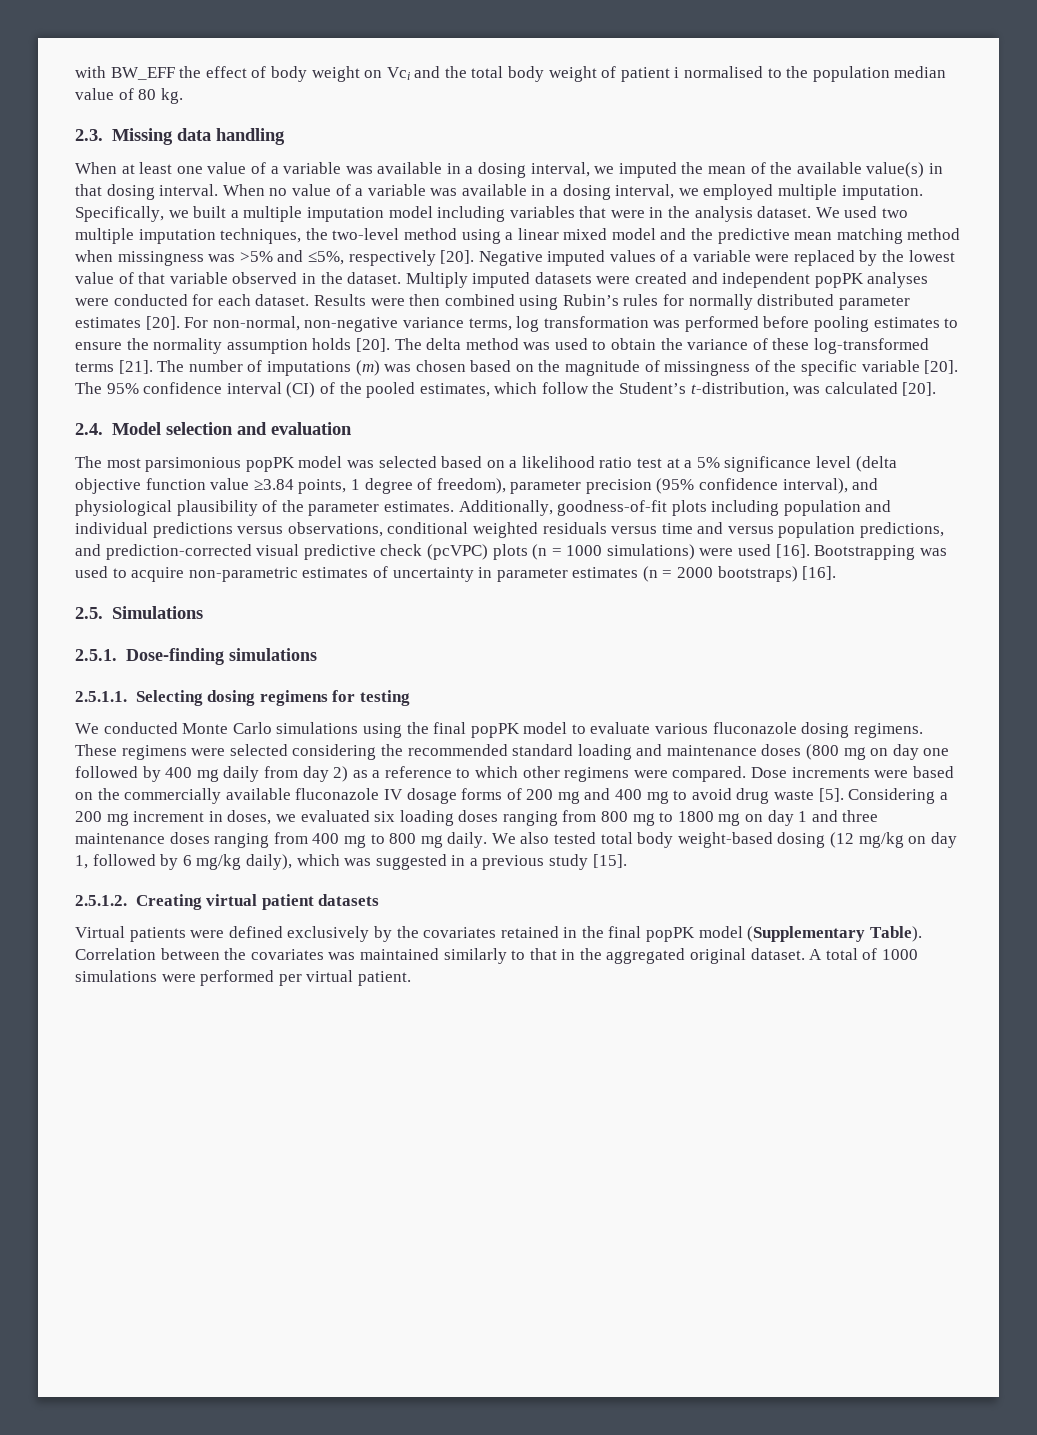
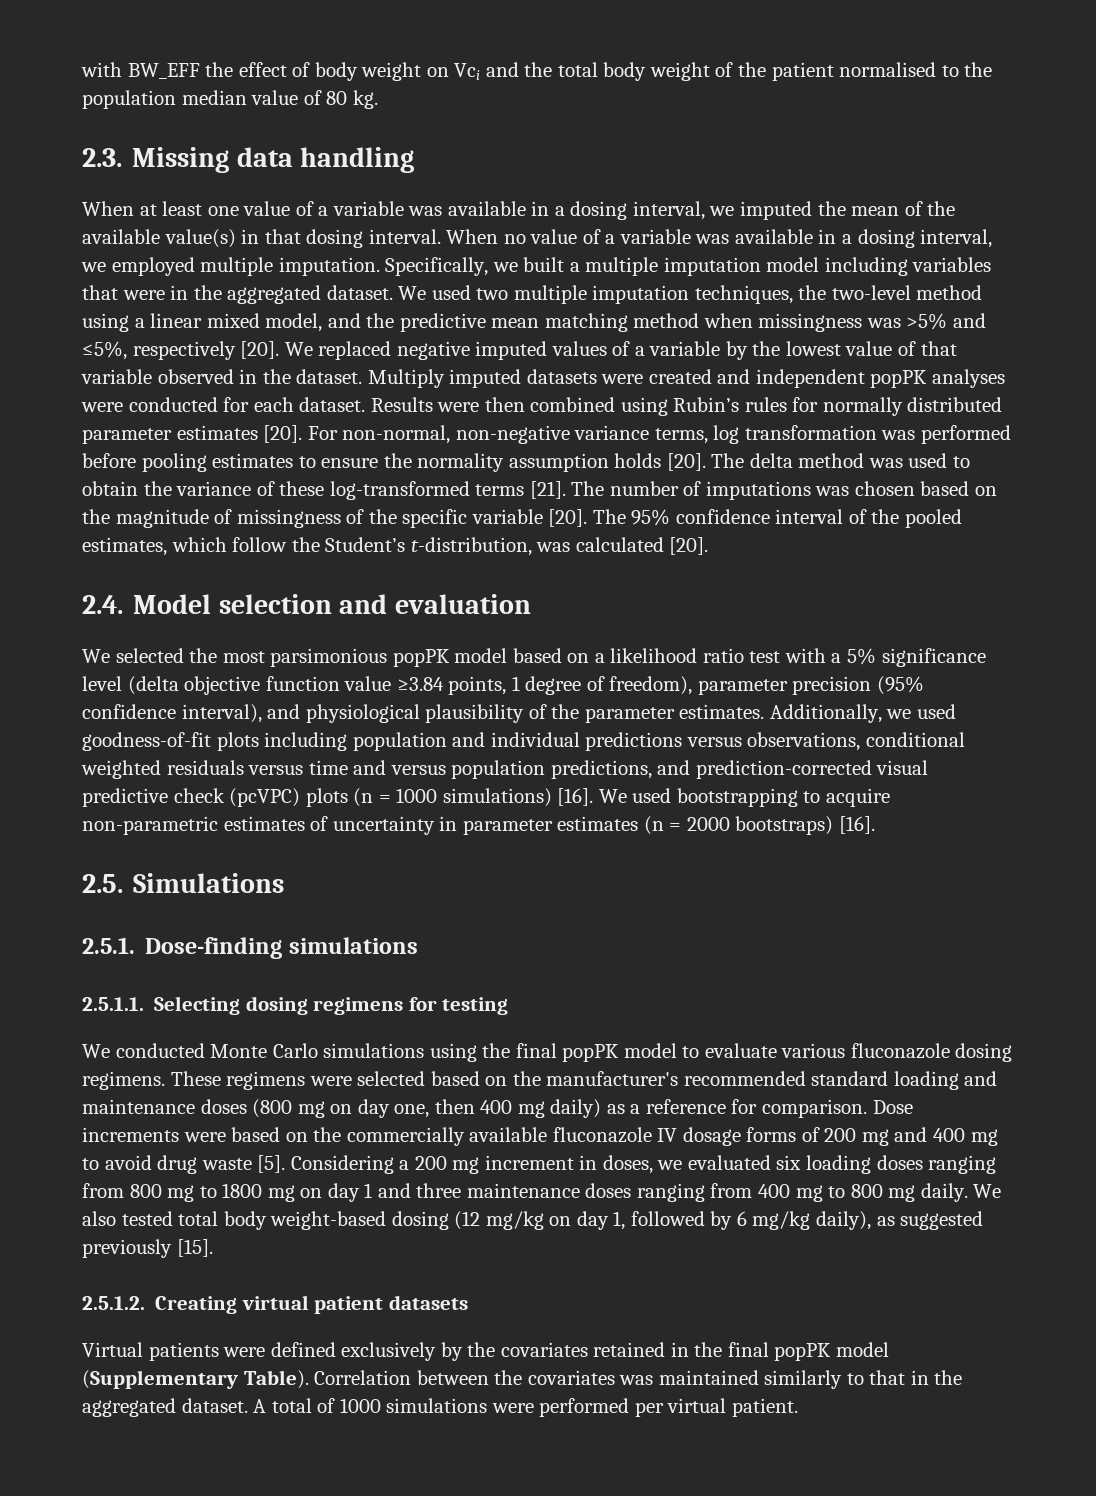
[620,67,680,82] patient i -> [738,62,834,81] the patient
[694,206,753,222] analysis -> [227,285,322,304] aggregated
[611,228,656,240] model -> [265,313,323,332] model,
[478,251,543,266] Negative -> [284,341,470,360] We replaced negative
[755,250,855,266] were replaced -> (721, 348) none
[355,360,380,376] (m) -> (811, 490) none
[286,382,316,398] (CI) -> (844, 516) none
[75,456,102,468] The -> [82,648,218,663] We selected the
[346,456,437,468] was selected -> (508, 655) none
[666,458,680,468] at -> [784,648,826,663] with
(553, 508) none -> [886,704,956,719] we used
[699,544,947,560] [75,566,108,578] were used [16]. Bootstrapping was used -> [557,788,798,807] [16]. We used bootstrapping
[292,744,403,760] considering the -> [430,1071,679,1086] based on the manufacturer's
[923,748,950,756] [75,766,747,782] one followed by 400 mg daily from day 2) as a reference to which other regimens were compared. -> [394,1099,868,1118] one, then 400 mg daily) as a reference for comparison.
[296,854,589,870] which was suggested in a previous study -> [876,1211,984,1230] [82,1239,172,1258] as suggested previously
[690,948,747,964] original -> (176, 1407) none

